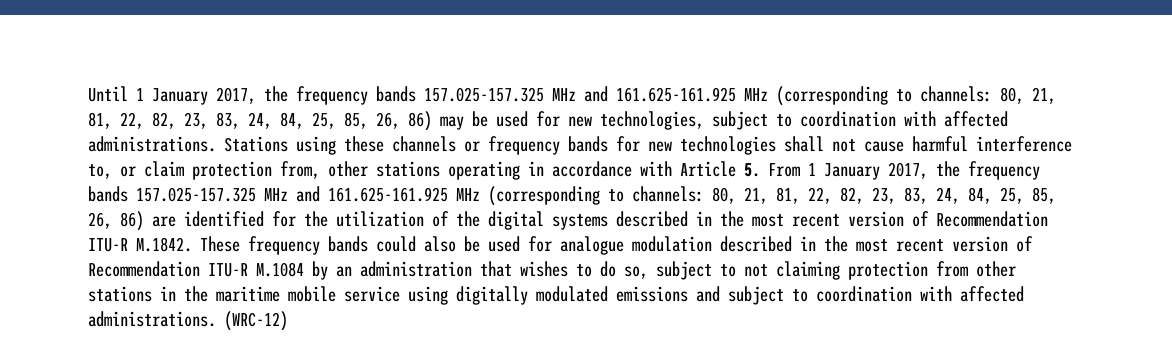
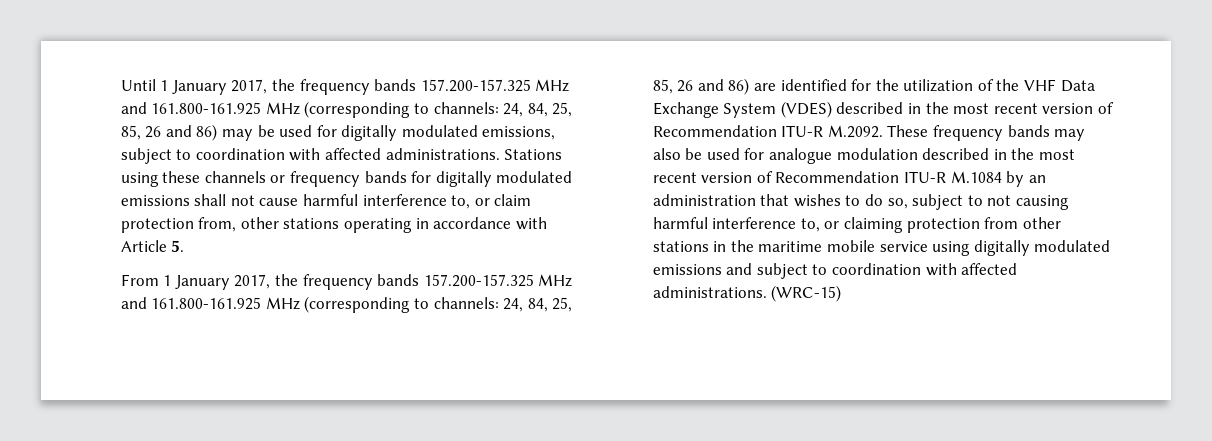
[424,86,1057,106] [88,112,401,129] 157.025-157.325 MHz and 161.625-161.925 MHz (corresponding to channels: 80, 21, 81, 22, 82, 23, 83, 24, 84, 25, 85, 26, -> [420,79,570,92] [120,101,573,118] [120,125,192,140] 157.200-157.325 MHz and 161.800-161.925 MHz (corresponding to channels: 24, 84, 25, 85, 26 and
[568,111,705,130] new technologies, -> [341,125,556,141] digitally modulated emissions,
[648,136,777,155] new technologies -> [435,171,573,187] [120,195,190,206] digitally modulated emissions
(761, 170) none -> (185, 246) //
[136,186,1057,206] [88,212,113,229] 157.025-157.325 MHz and 161.625-161.925 MHz (corresponding to channels: 80, 21, 81, 22, 82, 23, 83, 24, 84, 25, 85, 26, -> [423,274,573,287] [120,296,573,313] [652,79,724,94] 157.200-157.325 MHz and 161.800-161.925 MHz (corresponding to channels: 24, 84, 25, 85, 26 and
[488,211,1049,230] [88,237,193,252] digital systems described in the most recent version of Recommendation ITU-R M.1842. -> [1024,79,1095,92] [652,101,1114,118] [652,125,883,138] VHF Data Exchange System (VDES) described in the most recent version of Recommendation ITU-R M.2092.
[376,236,417,252] could -> [1054,129,1086,141] may
(769, 270) none -> [1015,195,1069,210] [652,217,840,232] causing harmful interference to, or
[224,311,289,331] (WRC-12) -> [771,285,842,302] (WRC-15)

